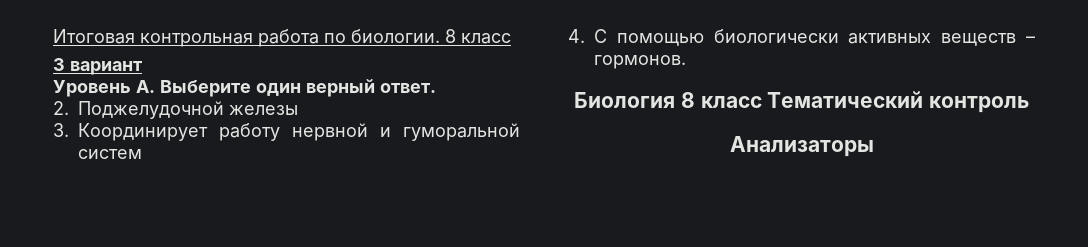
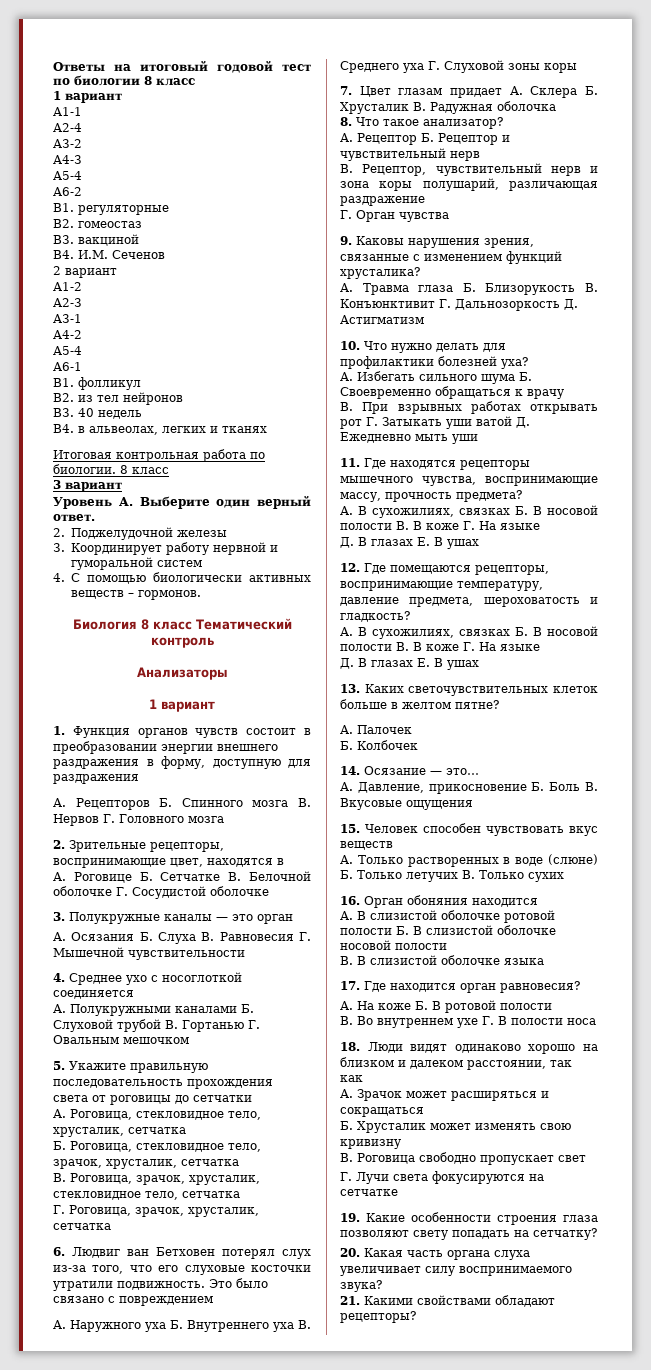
(53, 36) none -> [53,60,311,73] [53,75,195,86] [53,91,122,103] [53,107,82,116] [53,123,82,132] [53,139,82,148] [53,155,82,164] [53,171,82,180] [53,187,82,196] [53,203,169,215] [53,219,142,228] [53,234,139,246] [53,250,165,259] [53,266,117,278] [53,282,82,291] [53,298,82,307] [53,314,82,323] [53,330,82,339] [53,346,82,355] [53,362,82,371] [53,377,141,390] [53,392,183,405] [53,408,142,419] [53,424,267,435] Ответы на итоговый годовой тест по биологии 8 класс // 1 вариант // А1-1 // А2-4 // А3-2 // А4-3 // А5-4 // А6-2 // В1. регуляторные // В2. гомеостаз // В3. вакциной // В4. И.М. Сеченов // 2 вариант // А1-2 // А2-3 // А3-1 // А4-2 // А5-4 // А6-1 // В1. фолликул // В2. из тел нейронов // В3. 40 недель // В4. в альвеолах, легких и тканях //
(874, 146) none -> [149,699,215,712] [53,726,311,738] [53,741,278,754] [53,756,311,769] [53,774,139,784] [53,798,311,810] [53,814,224,826] [53,840,224,852] [53,858,284,868] [53,871,311,883] [53,886,269,899] [53,912,293,924] [53,932,311,944] [53,947,245,960] [53,972,242,985] [53,990,134,999] [53,1004,254,1016] [53,1019,260,1032] [53,1035,189,1044] [53,1061,208,1073] [53,1079,273,1089] [53,1095,252,1105] [53,1109,261,1120] [53,1127,186,1137] [53,1141,261,1152] [53,1159,239,1169] [53,1173,260,1185] [53,1191,240,1200] [53,1205,259,1217] [53,1223,111,1230] [53,1247,311,1259] [53,1265,311,1275] [53,1278,268,1291] [53,1296,213,1306] [53,1320,311,1332] [340,60,577,73] [340,86,598,98] [340,101,556,114] [340,117,503,129] [340,133,510,145] [340,148,480,161] [340,163,598,176] [340,178,598,191] [340,196,425,206] [340,210,449,222] [340,236,534,248] [340,251,562,264] [340,267,420,279] [340,283,598,295] [340,299,578,311] [340,315,424,324] [340,341,506,353] [340,356,528,369] [340,371,532,384] [340,386,564,399] [340,401,598,414] [340,416,530,429] [340,432,478,444] [340,458,530,470] [340,476,598,486] [340,490,522,502] [340,505,598,518] [340,521,540,530] [340,537,479,549] [340,563,549,575] [340,581,543,591] [340,597,598,607] [340,611,410,622] [340,626,598,639] [340,642,540,651] [340,658,479,670] [340,684,598,696] [340,699,499,709] [340,725,412,734] [340,740,418,750] [340,766,479,775] [340,782,598,794] [340,798,473,810] [340,823,598,836] [340,841,393,850] [340,854,598,867] [340,870,564,882] [340,895,538,908] [340,910,555,923] [340,925,556,935] [340,940,447,950] [340,955,544,965] [340,981,580,993] [340,1000,552,1013] [340,1016,596,1028] [340,1042,598,1054] [340,1057,572,1070] [340,1075,363,1082] [340,1089,549,1101] [340,1107,424,1117] [340,1121,571,1133] [340,1139,401,1149] [340,1152,586,1165] [340,1171,544,1184] [340,1189,398,1196] [340,1212,598,1225] [340,1228,597,1240] [340,1248,530,1260] [340,1266,572,1276] [340,1280,382,1292] [340,1295,555,1307] [340,1311,416,1323] // 1 вариант // 1. Функция органов чувств состоит в преобразовании энергии внешнего раздражения в форму, доступную для раздражения // А. Рецепторов Б. Спинного мозга В. Нервов Г. Головного мозга // 2. Зрительные рецепторы, воспринимающие цвет, находятся в // А. Роговице Б. Сетчатке В. Белочной оболочке Г. Сосудистой оболочке // 3. Полукружные каналы — это орган // А. Осязания Б. Слуха В. Равновесия Г. Мышечной чувствительности // 4. Среднее ухо с носоглоткой соединяется // А. Полукружными каналами Б. Слуховой трубой В. Гортанью Г. Овальным мешочком // 5. Укажите правильную последовательность прохождения света от роговицы до сетчатки // А. Роговица, стекловидное тело, хрусталик, сетчатка // Б. Роговица, стекловидное тело, зрачок, хрусталик, сетчатка // В. Роговица, зрачок, хрусталик, стекловидное тело, сетчатка // Г. Роговица, зрачок, хрусталик, сетчатка // 6. Людвиг ван Бетховен потерял слух из-за того, что его слуховые косточки утратили подвижность. Это было связано с повреждением // А. Наружного уха Б. Внутреннего уха В. Среднего уха Г. Слуховой зоны коры // 7. Цвет глазам придает А. Склера Б. Хрусталик В. Радужная оболочка // 8. Что такое анализатор? // А. Рецептор Б. Рецептор и чувствительный нерв // В. Рецептор, чувствительный нерв и зона коры полушарий, различающая раздражение // Г. Орган чувства // 9. Каковы нарушения зрения, связанные с изменением функций хрусталика? // А. Травма глаза Б. Близорукость В. Конъюнктивит Г. Дальнозоркость Д. Астигматизм // 10. Что нужно делать для профилактики болезней уха? // А. Избегать сильного шума Б. Своевременно обращаться к врачу // В. При взрывных работах открывать рот Г. Затыкать уши ватой Д. Ежедневно мыть уши // 11. Где находятся рецепторы мышечного чувства, воспринимающие массу, прочность предмета? // А. В сухожилиях, связках Б. В носовой полости В. В коже Г. На языке // Д. В глазах Е. В ушах // 12. Где помещаются рецепторы, воспринимающие температуру, давление предмета, шероховатость и гладкость? // А. В сухожилиях, связках Б. В носовой полости В. В коже Г. На языке // Д. В глазах Е. В ушах // 13. Каких светочувствительных клеток больше в желтом пятне? // А. Палочек // Б. Колбочек // 14. Осязание — это… // А. Давление, прикосновение Б. Боль В. Вкусовые ощущения // 15. Человек способен чувствовать вкус веществ // А. Только растворенных в воде (слюне) Б. Только летучих В. Только сухих // 16. Орган обоняния находится // А. В слизистой оболочке ротовой полости Б. В слизистой оболочке носовой полости // В. В слизистой оболочке языка // 17. Где находится орган равновесия? // А. На коже Б. В ротовой полости // В. Во внутреннем ухе Г. В полости носа // 18. Люди видят одинаково хорошо на близком и далеком расстоянии, так как // А. Зрачок может расширяться и сокращаться // Б. Хрусталик может изменять свою кривизну // В. Роговица свободно пропускает свет // Г. Лучи света фокусируются на сетчатке // 19. Какие особенности строения глаза позволяют свету попадать на сетчатку? // 20. Какая часть органа слуха увеличивает силу воспринимаемого звука? // 21. Какими свойствами обладают рецепторы?

